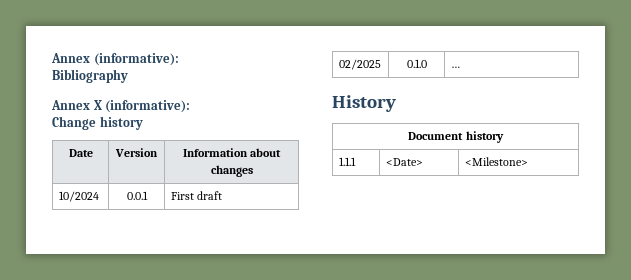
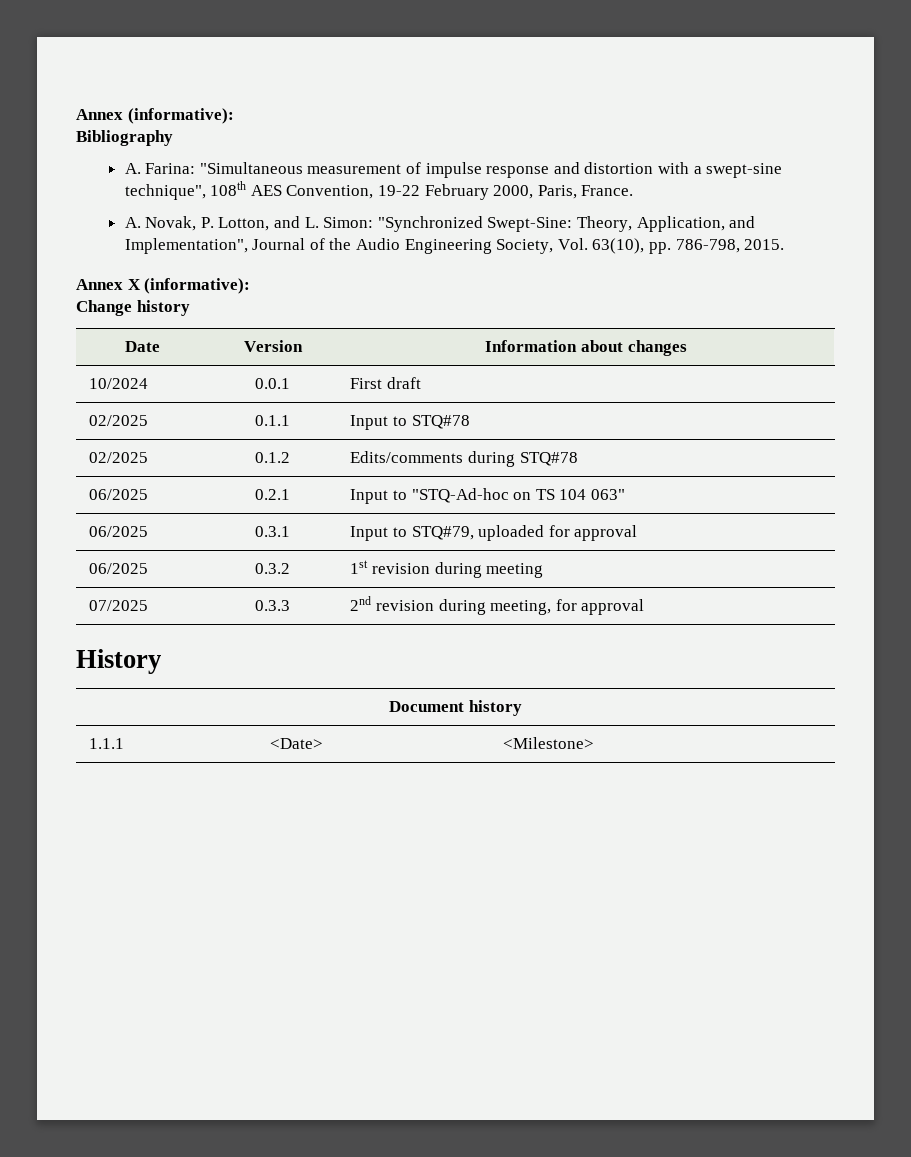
(128, 76) none -> [124,162,783,178] [124,181,634,200] [124,216,756,232] [124,238,785,254] // A. Farina: "Simultaneous measurement of impulse response and distortion with a swept-sine technique", 108th AES Convention, 19-22 February 2000, Paris, France. // A. Novak, P. Lotton, and L. Simon: "Synchronized Swept-Sine: Theory, Application, and Implementation", Journal of the Audio Engineering Society, Vol. 63(10), pp. 786-798, 2015.
[406,59,427,68] [450,66,460,68] 0.1.0 | … -> [255,415,290,426] [350,415,470,430] [89,452,149,463] [255,452,290,463] [350,451,578,467] [89,489,149,500] [255,489,290,500] [350,488,626,504] [89,526,149,537] [255,526,290,537] [350,525,638,541] [89,563,149,574] [255,563,290,574] [350,560,544,578] [89,600,149,611] [255,600,290,611] [350,596,645,615] 0.1.1 | Input to STQ#78 // 02/2025 | 0.1.2 | Edits/comments during STQ#78 // 06/2025 | 0.2.1 | Input to "STQ-Ad-hoc on TS 104 063" // 06/2025 | 0.3.1 | Input to STQ#79, uploaded for approval // 06/2025 | 0.3.2 | 1st revision during meeting // 07/2025 | 0.3.3 | 2nd revision during meeting, for approval

